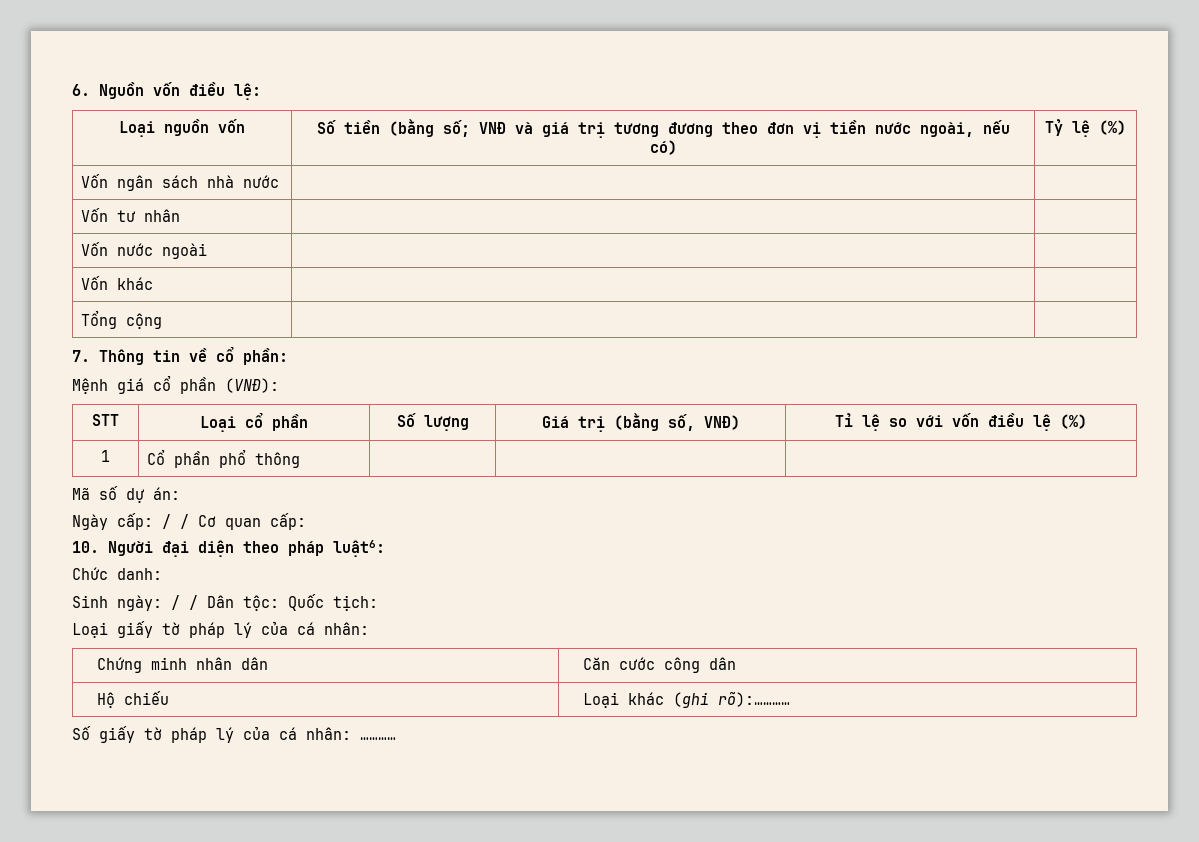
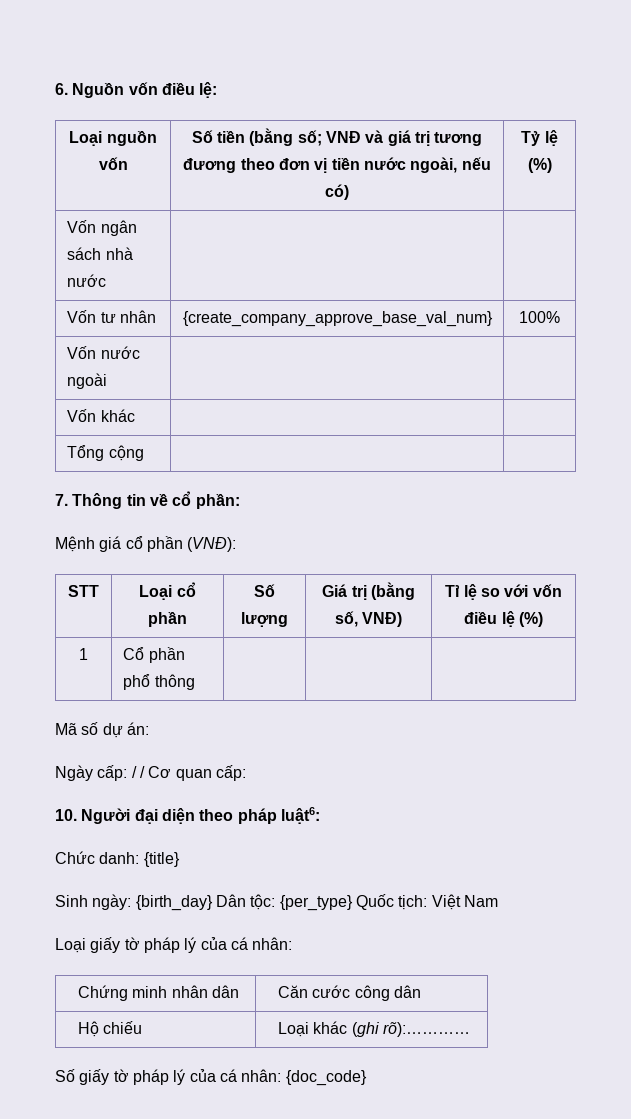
(181, 215) | -> [182,311,493,327] [519,311,560,323] {create_company_approve_base_val_num} | 100%
(162, 574) none -> [143,852,180,867] {title}
[171,595,198,610] / / -> [135,895,213,911] {birth_day}
(279, 603) none -> [279,895,353,911] {per_type}
(378, 603) none -> [431,894,498,910] Việt Nam
[360,737,396,740] ………… -> [285,1070,367,1086] {doc_code}

